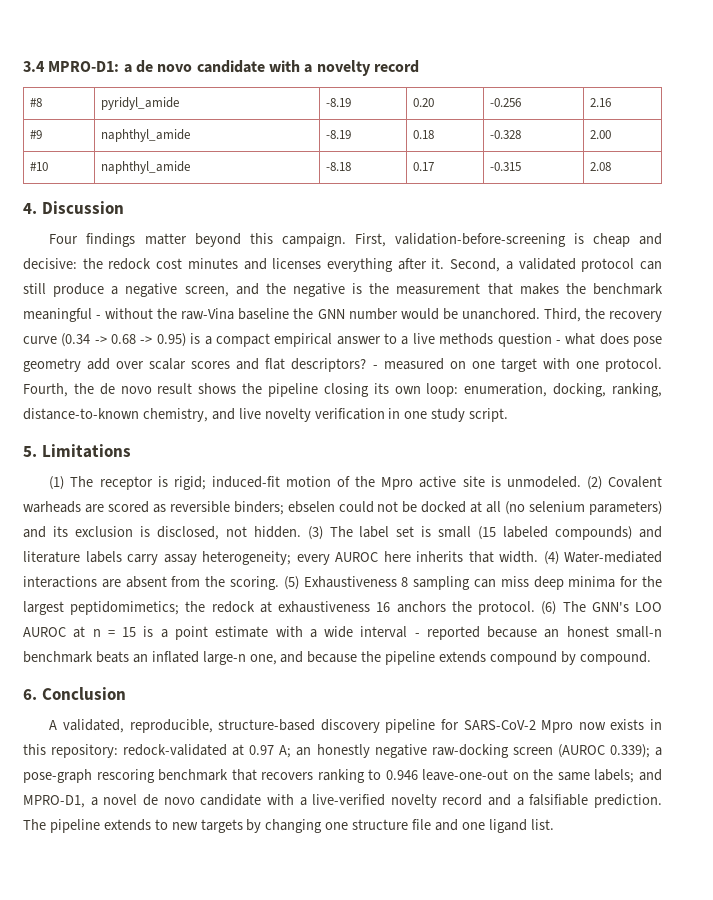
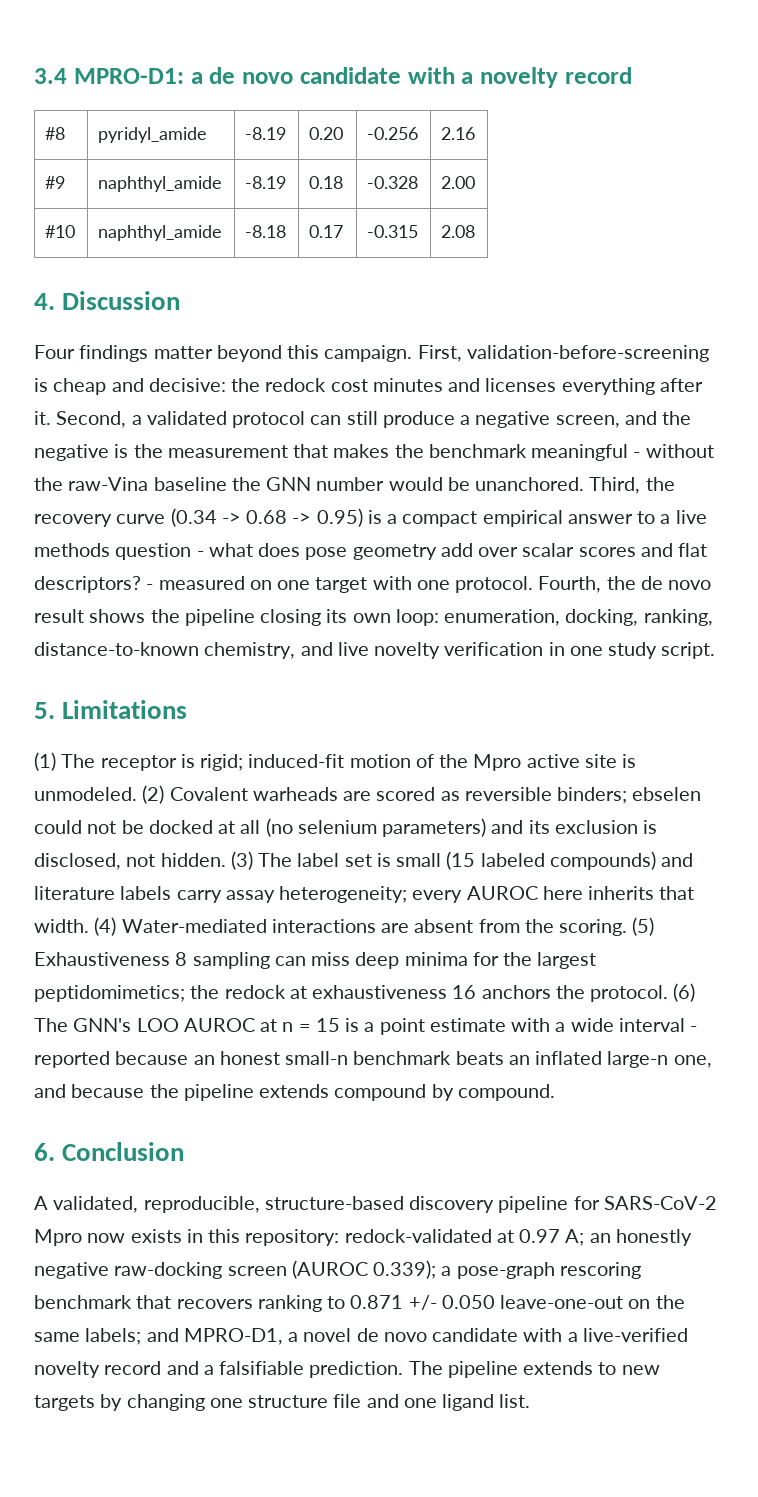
[385,770,418,780] 0.946 -> [350,1295,495,1310] 0.871 +/- 0.050

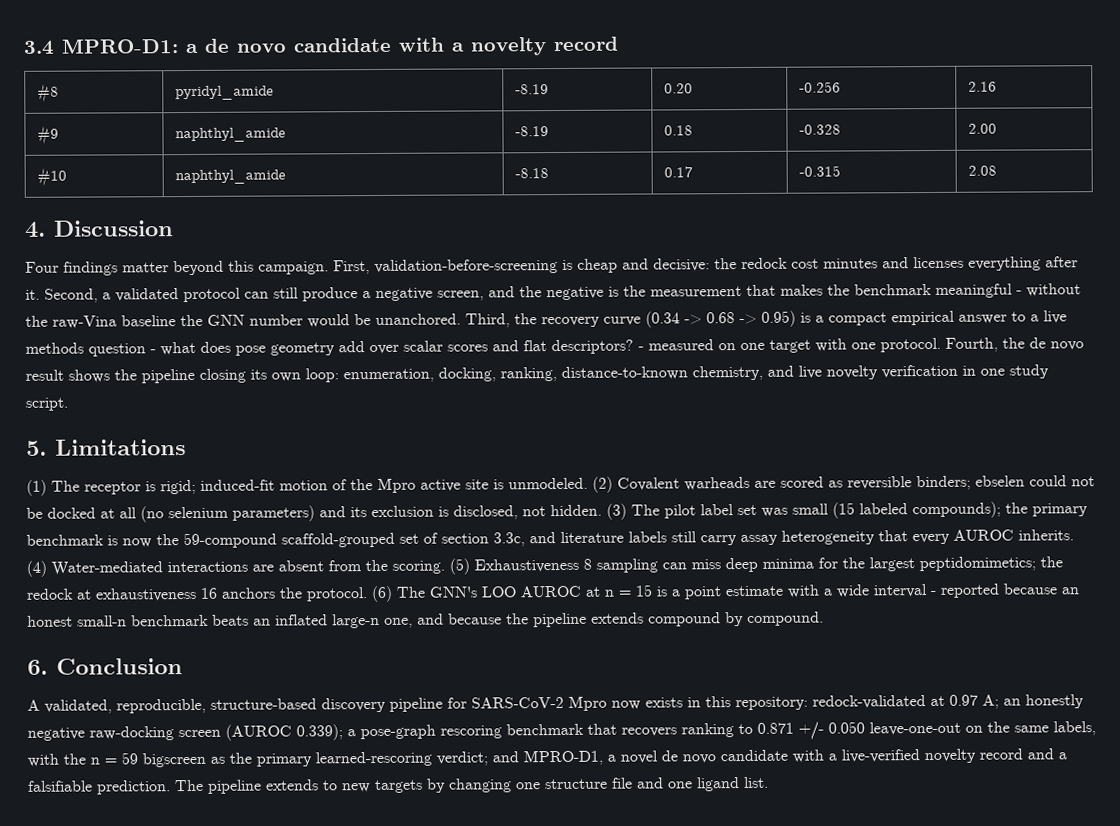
(293, 860) none -> [664,504,696,519] pilot
[376,853,391,867] is -> [761,507,788,517] was
[549,851,656,870] compounds) -> [912,501,1088,519] [26,532,525,549] compounds); the primary benchmark is now the 59-compound scaffold-grouped set of section 3.3c,
(172, 893) none -> [671,531,697,543] still
[279,886,695,903] [34,919,89,933] heterogeneity; every AUROC here inherits that width. -> [781,529,1074,545] heterogeneity that every AUROC inherits.
[85,1328,142,1345] labels; -> [1053,721,1096,736] [27,751,488,768] labels, with the n = 59 bigscreen as the primary learned-rescoring verdict;

